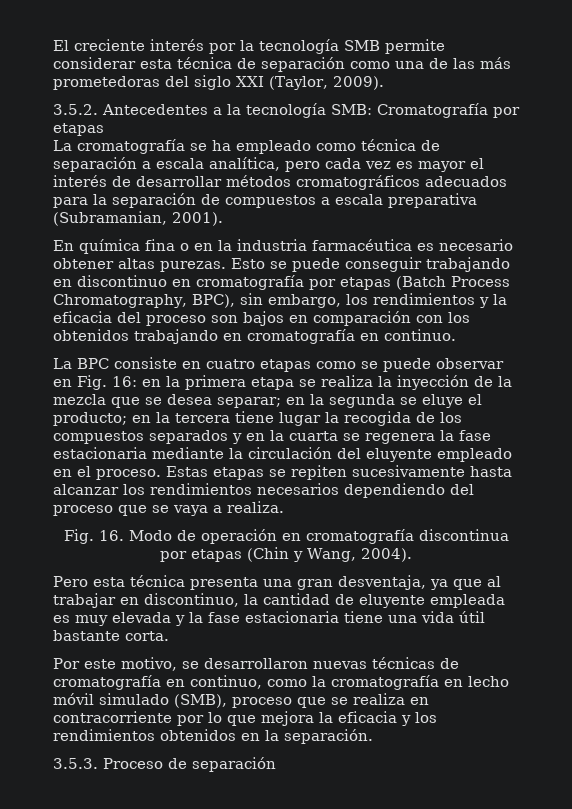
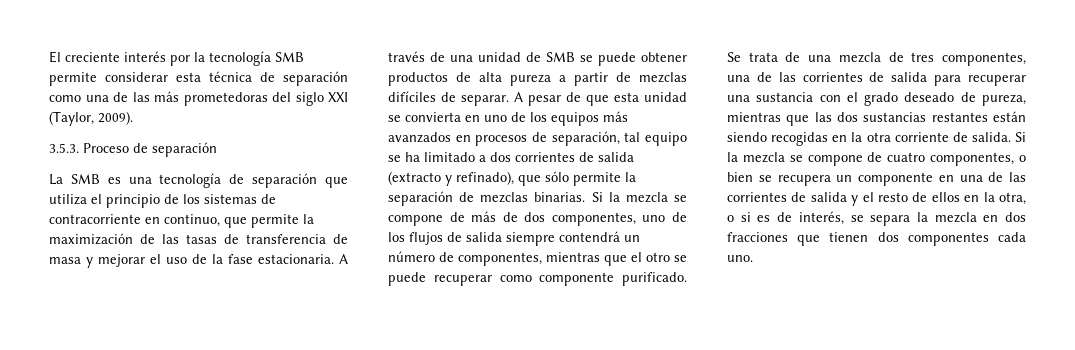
[53,103,520,118] [53,123,104,136] [53,139,440,154] [53,157,484,172] [53,175,507,190] [53,193,477,208] [53,211,223,226] [53,239,513,254] [53,257,510,272] [53,275,510,290] [53,293,507,308] [53,311,470,326] [53,329,456,344] [53,357,504,372] [53,375,512,390] [53,394,482,408] [53,411,462,426] [53,430,491,444] [53,447,512,462] [53,465,512,480] [53,483,474,498] [53,501,284,516] [63,529,509,544] [160,547,412,562] [53,575,501,590] [53,593,505,608] [53,611,485,626] [53,630,169,641] [53,657,459,671] [53,675,509,690] [53,693,429,708] [53,711,437,726] [53,729,373,744] [53,757,276,772] 3.5.2. Antecedentes a la tecnología SMB: Cromatografía por etapas // La cromatografía se ha empleado como técnica de separación a escala analítica, pero cada vez es mayor el interés de desarrollar métodos cromatográficos adecuados para la separación de compuestos a escala preparativa (Subramanian, 2001). // En química fina o en la industria farmacéutica es necesario obtener altas purezas. Esto se puede conseguir trabajando en discontinuo en cromatografía por etapas (Batch Process Chromatography, BPC), sin embargo, los rendimientos y la eficacia del proceso son bajos en comparación con los obtenidos trabajando en cromatografía en continuo. // La BPC consiste en cuatro etapas como se puede observar en Fig. 16: en la primera etapa se realiza la inyección de la mezcla que se desea separar; en la segunda se eluye el producto; en la tercera tiene lugar la recogida de los compuestos separados y en la cuarta se regenera la fase estacionaria mediante la circulación del eluyente empleado en el proceso. Estas etapas se repiten sucesivamente hasta alcanzar los rendimientos necesarios dependiendo del proceso que se vaya a realiza. // Fig. 16. Modo de operación en cromatografía discontinua por etapas (Chin y Wang, 2004). // Pero esta técnica presenta una gran desventaja, ya que al trabajar en discontinuo, la cantidad de eluyente empleada es muy elevada y la fase estacionaria tiene una vida útil bastante corta. // Por este motivo, se desarrollaron nuevas técnicas de cromatografía en continuo, como la cromatografía en lecho móvil simulado (SMB), proceso que se realiza en contracorriente por lo que mejora la eficacia y los rendimientos obtenidos en la separación. // 3.5.3. Proceso de separación -> [49,142,217,157] [49,173,348,188] [49,194,276,208] [49,214,314,228] [49,233,348,245] [49,254,348,268] [388,51,687,66] [388,72,687,86] [388,91,687,106] [388,111,628,126] [388,131,687,146] [388,152,634,162] [388,171,636,186] [388,191,687,206] [388,211,687,226] [388,231,640,246] [388,251,687,266] [388,272,687,286] [727,52,1026,66] [727,72,1026,86] [727,92,1026,106] [727,111,1026,126] [727,132,1026,146] [727,152,1026,166] [727,172,1026,186] [727,192,1026,206] [727,211,1026,226] [727,232,1026,246] [727,255,753,262] 3.5.3. Proceso de separación // La SMB es una tecnología de separación que utiliza el principio de los sistemas de contracorriente en continuo, que permite la maximización de las tasas de transferencia de masa y mejorar el uso de la fase estacionaria. A través de una unidad de SMB se puede obtener productos de alta pureza a partir de mezclas difíciles de separar. A pesar de que esta unidad se convierta en uno de los equipos más avanzados en procesos de separación, tal equipo se ha limitado a dos corrientes de salida (extracto y refinado), que sólo permite la separación de mezclas binarias. Si la mezcla se compone de más de dos componentes, uno de los flujos de salida siempre contendrá un número de componentes, mientras que el otro se puede recuperar como componente purificado. Se trata de una mezcla de tres componentes, una de las corrientes de salida para recuperar una sustancia con el grado deseado de pureza, mientras que las dos sustancias restantes están siendo recogidas en la otra corriente de salida. Si la mezcla se compone de cuatro componentes, o bien se recupera un componente en una de las corrientes de salida y el resto de ellos en la otra, o si es de interés, se separa la mezcla en dos fracciones que tienen dos componentes cada uno.

